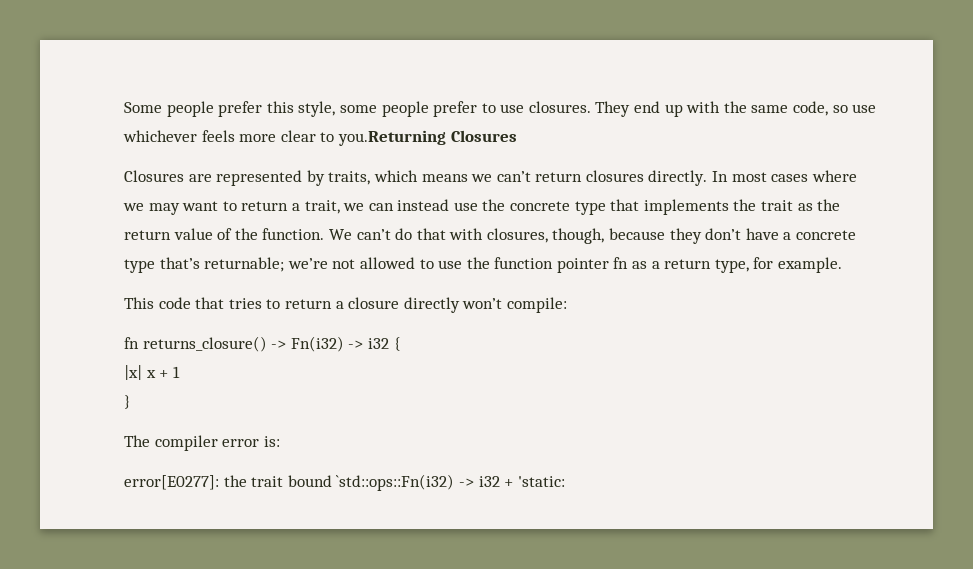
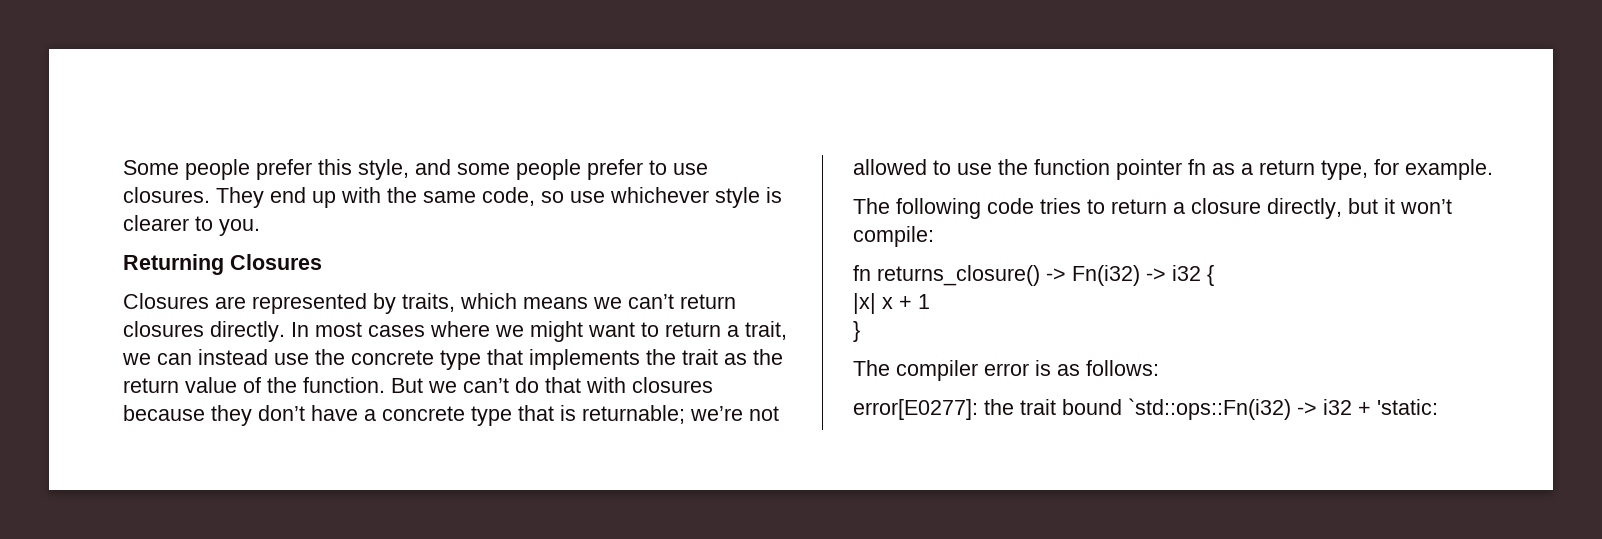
(336, 109) none -> [415,159,451,175] and
[201,130,446,146] feels more clear to you.Returning -> [715,187,782,208] [123,215,260,236] [123,254,224,275] style is clearer to you. // Returning
[148,203,180,215] may -> [530,321,583,342] might
[328,229,352,240] We -> [391,378,457,393] But we
[486,228,605,244] closures, though, -> [632,377,713,393] closures
[159,257,200,269] that’s -> [518,405,576,421] that is
[124,297,225,309] This code that -> [853,198,1034,219] The following code
[403,297,460,313] directly -> [1267,198,1395,219] directly, but it
[263,436,280,447] is: -> [1035,360,1159,376] is as follows:

